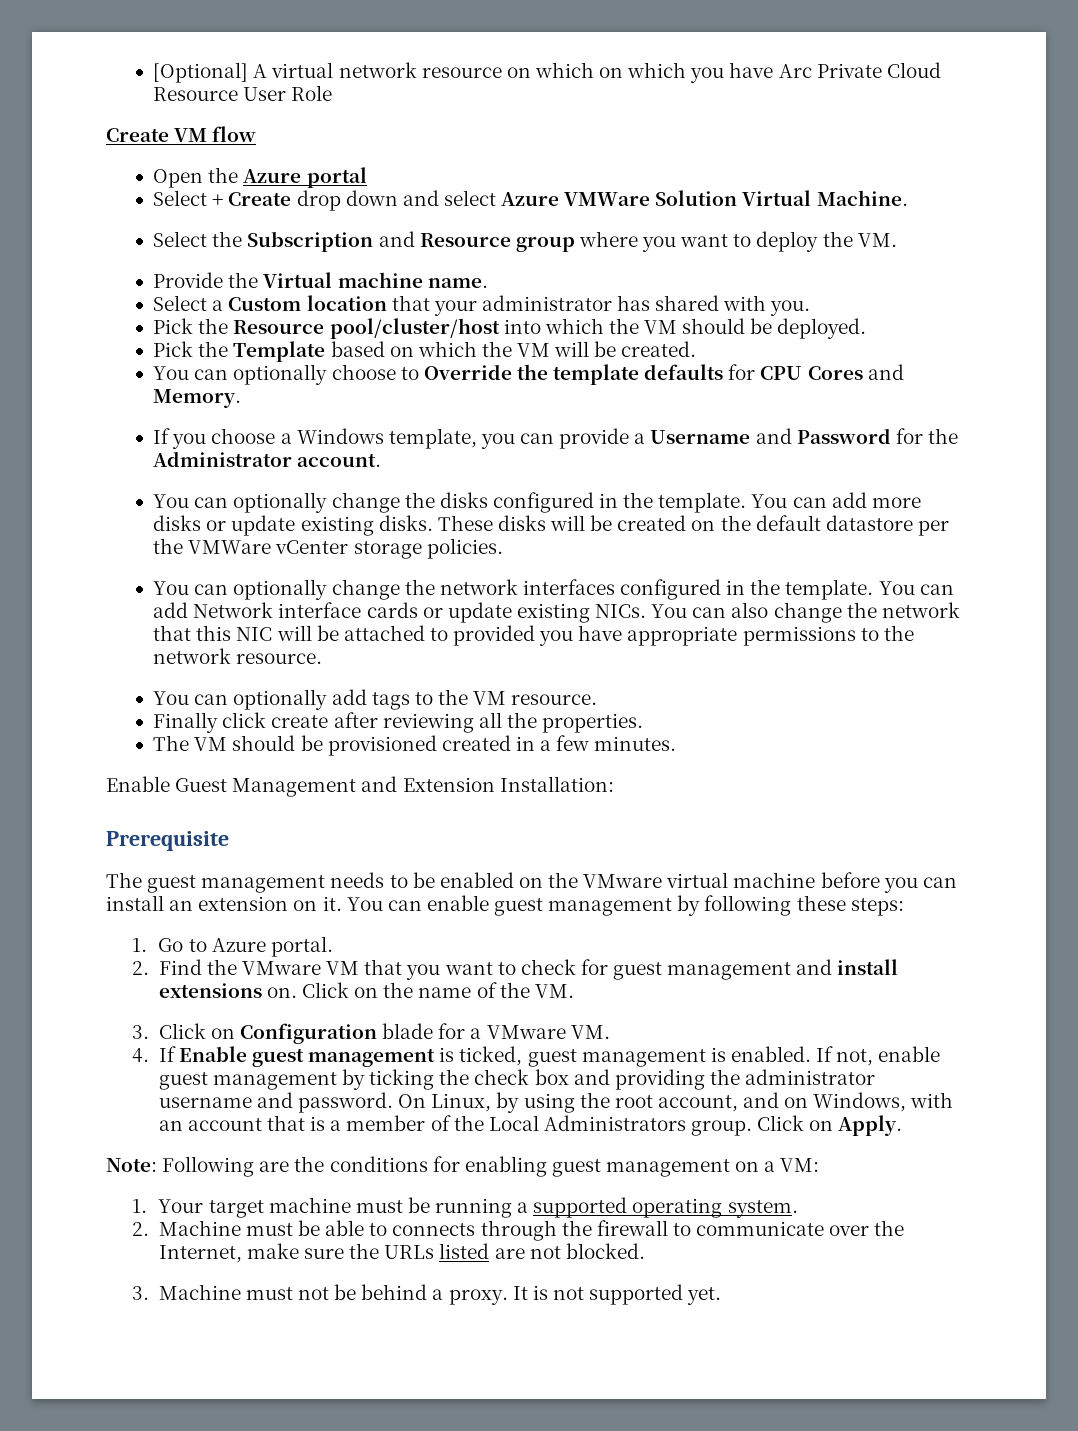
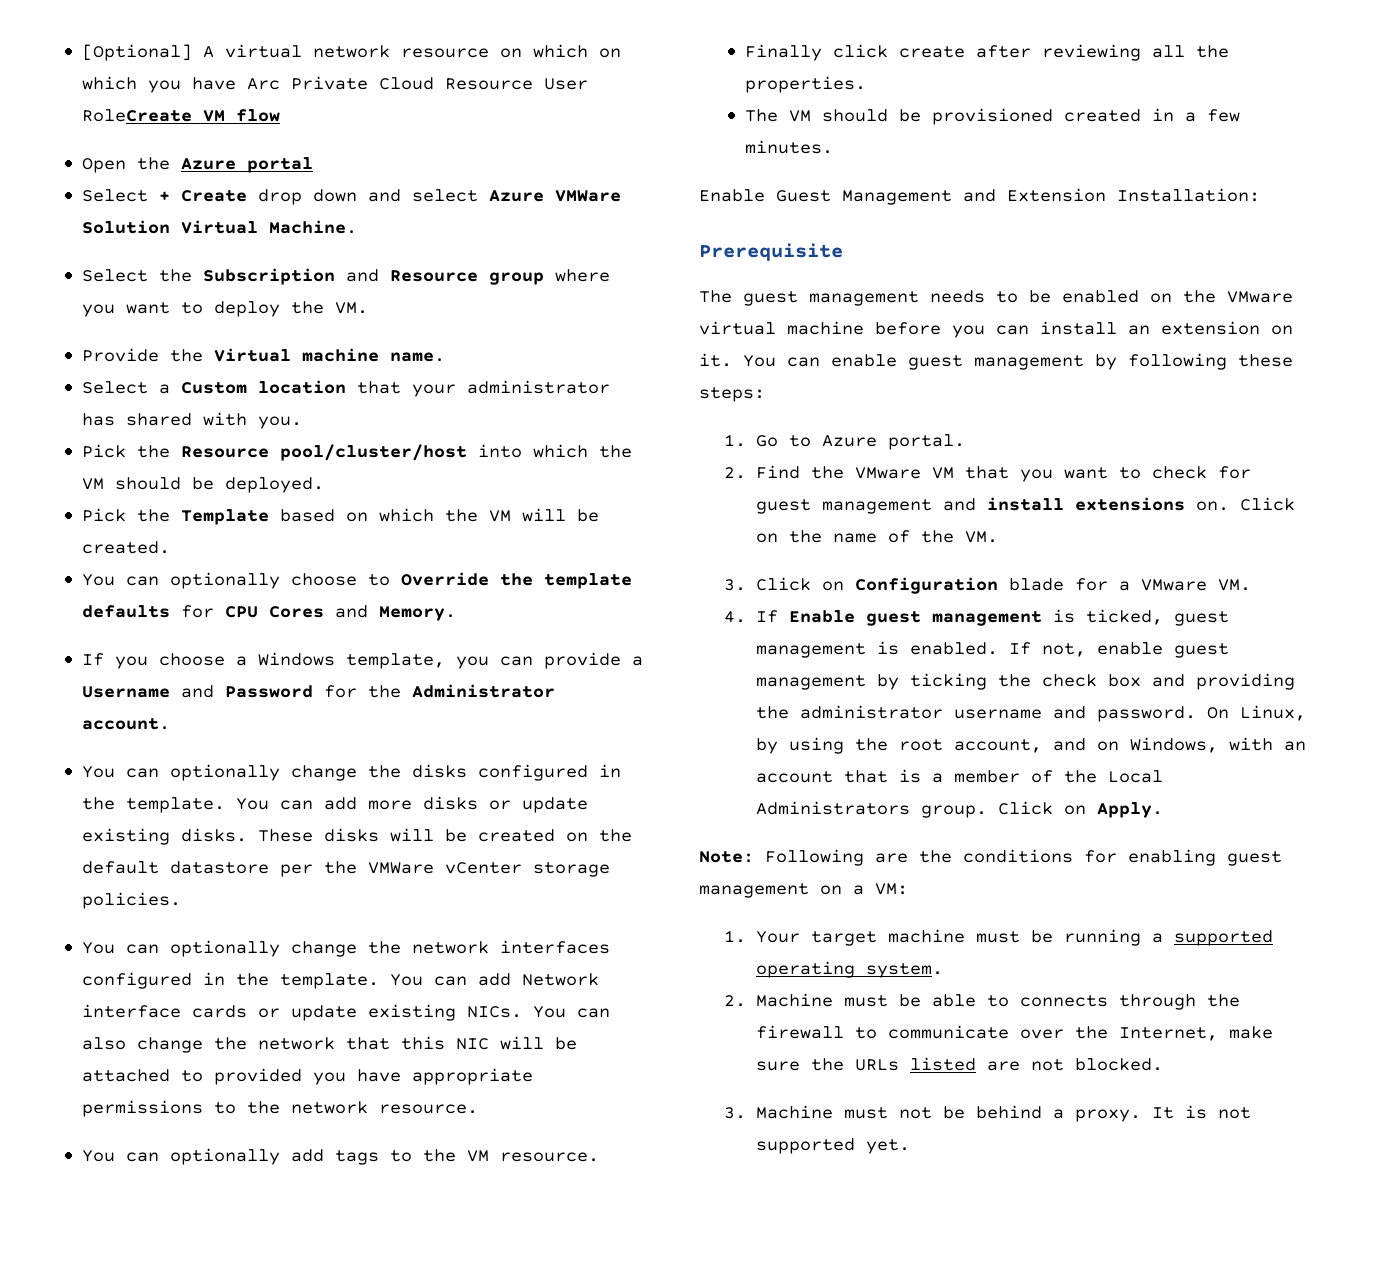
[291,85,333,101] [106,128,169,142] Role // Create -> [81,109,192,122] RoleCreate

